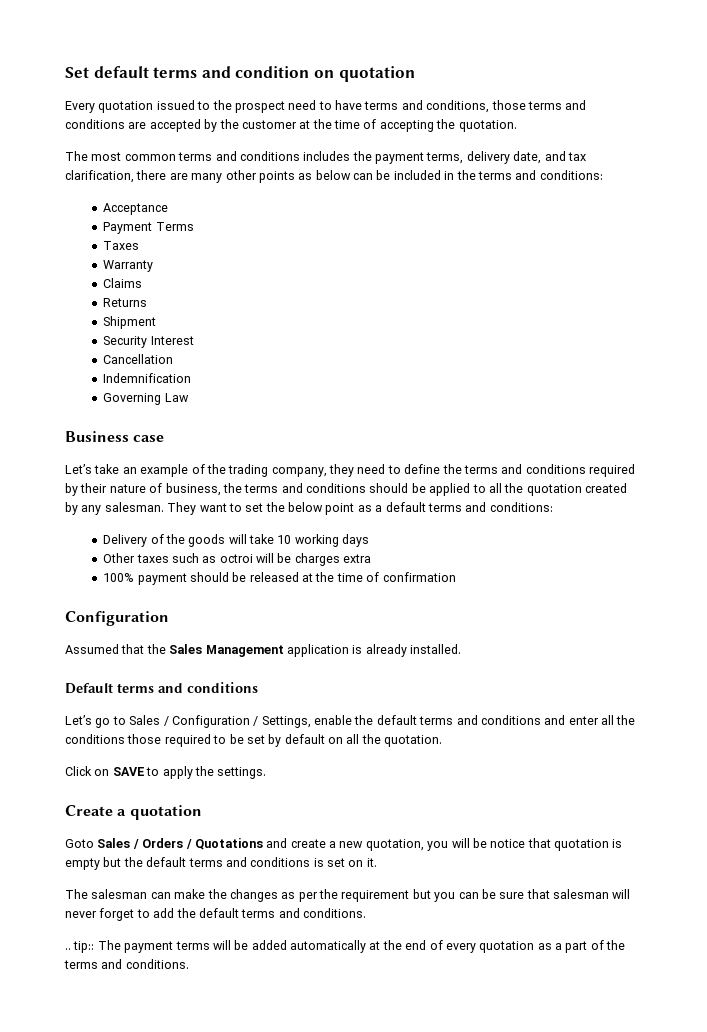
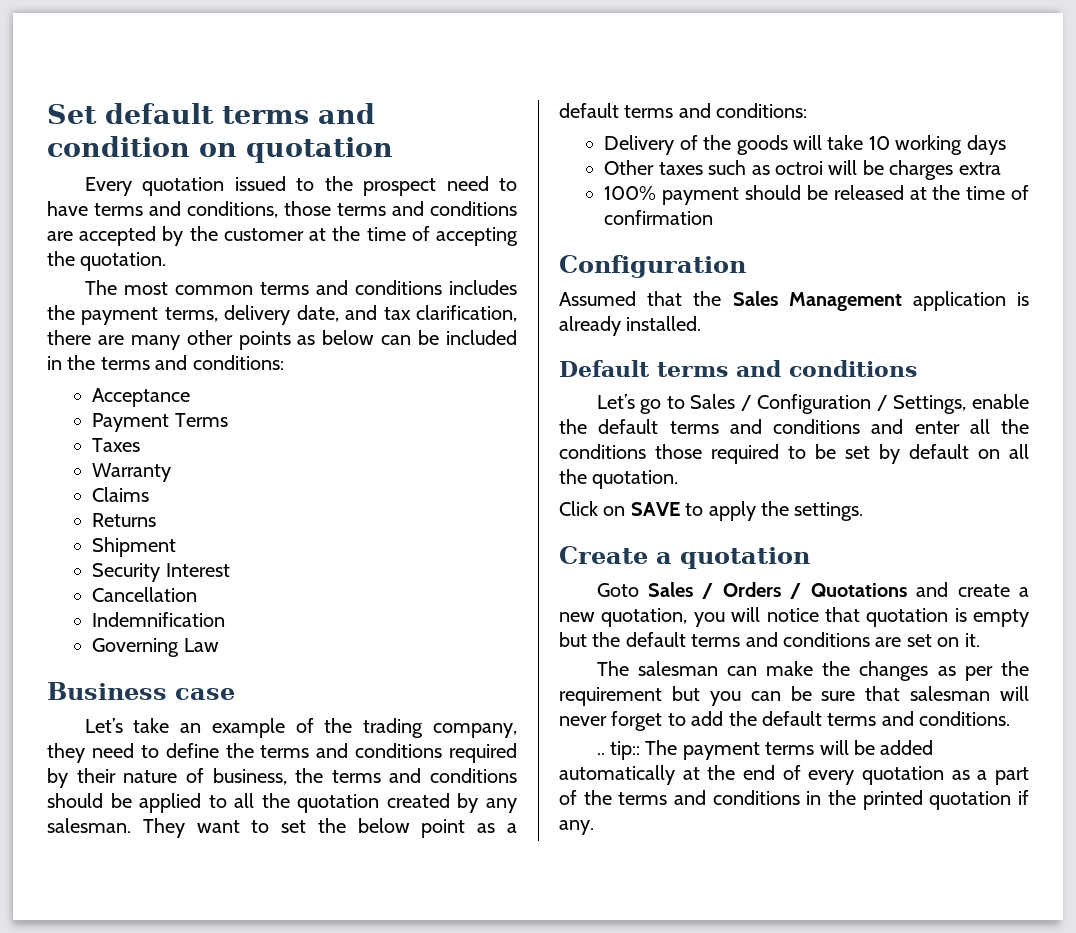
[472,838,487,848] be -> (761, 614) none
[313,858,324,867] is -> [875,637,902,647] are
[125,959,189,969] conditions. -> [712,790,1029,810] [559,820,594,835] conditions in the printed quotation if any.

